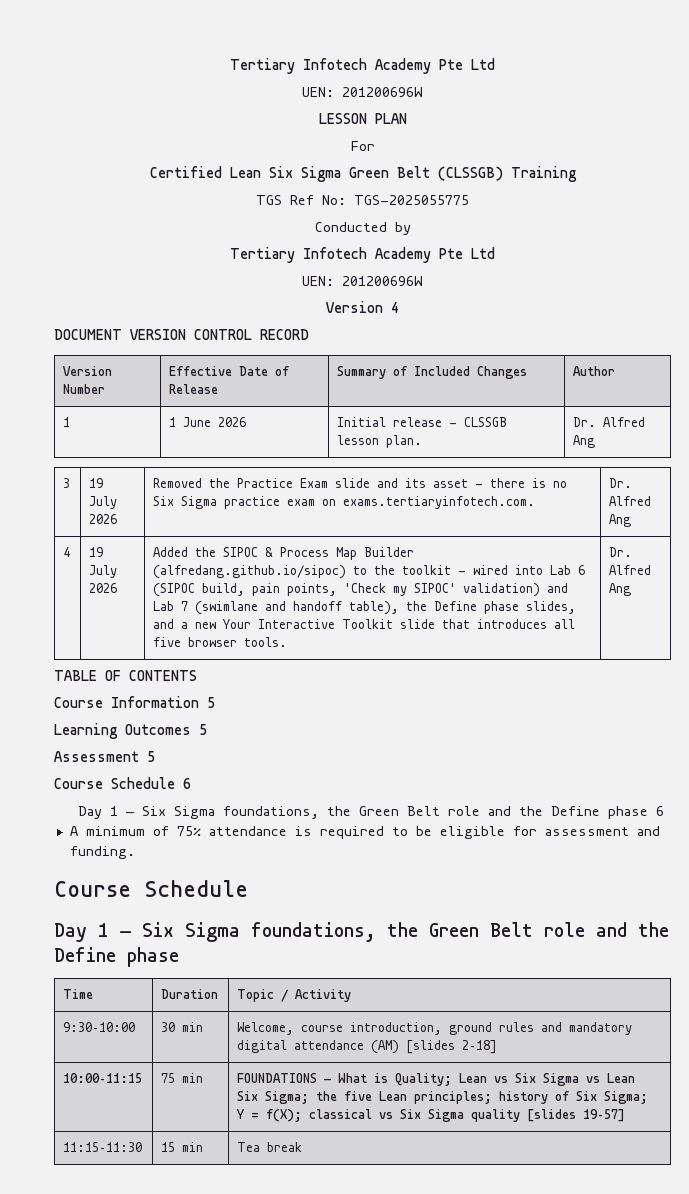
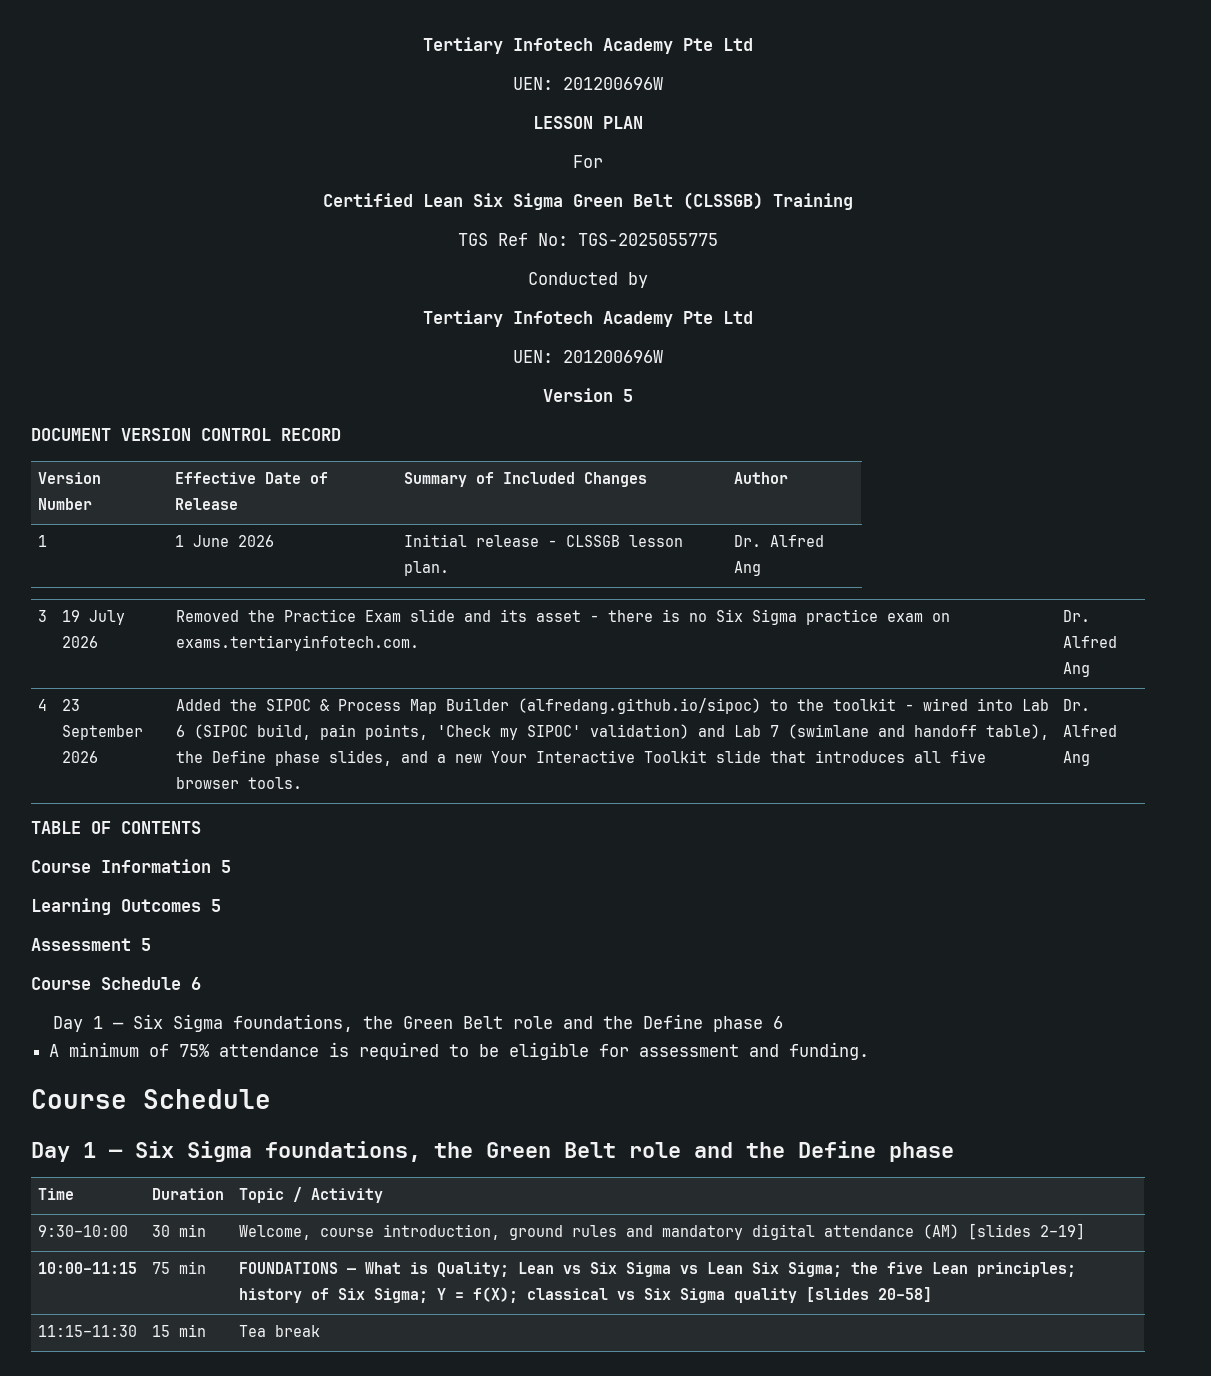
[391,302,399,313] 4 -> [623,389,633,402] 5
[89,547,104,557] [89,565,118,578] 19 July -> [62,699,81,711] [62,725,144,740] 23 September
[462,1040,498,1054] 2–18] -> [1040,1223,1086,1240] 2–19]
[583,1109,626,1122] 19–57] -> [878,1287,933,1302] 20–58]

